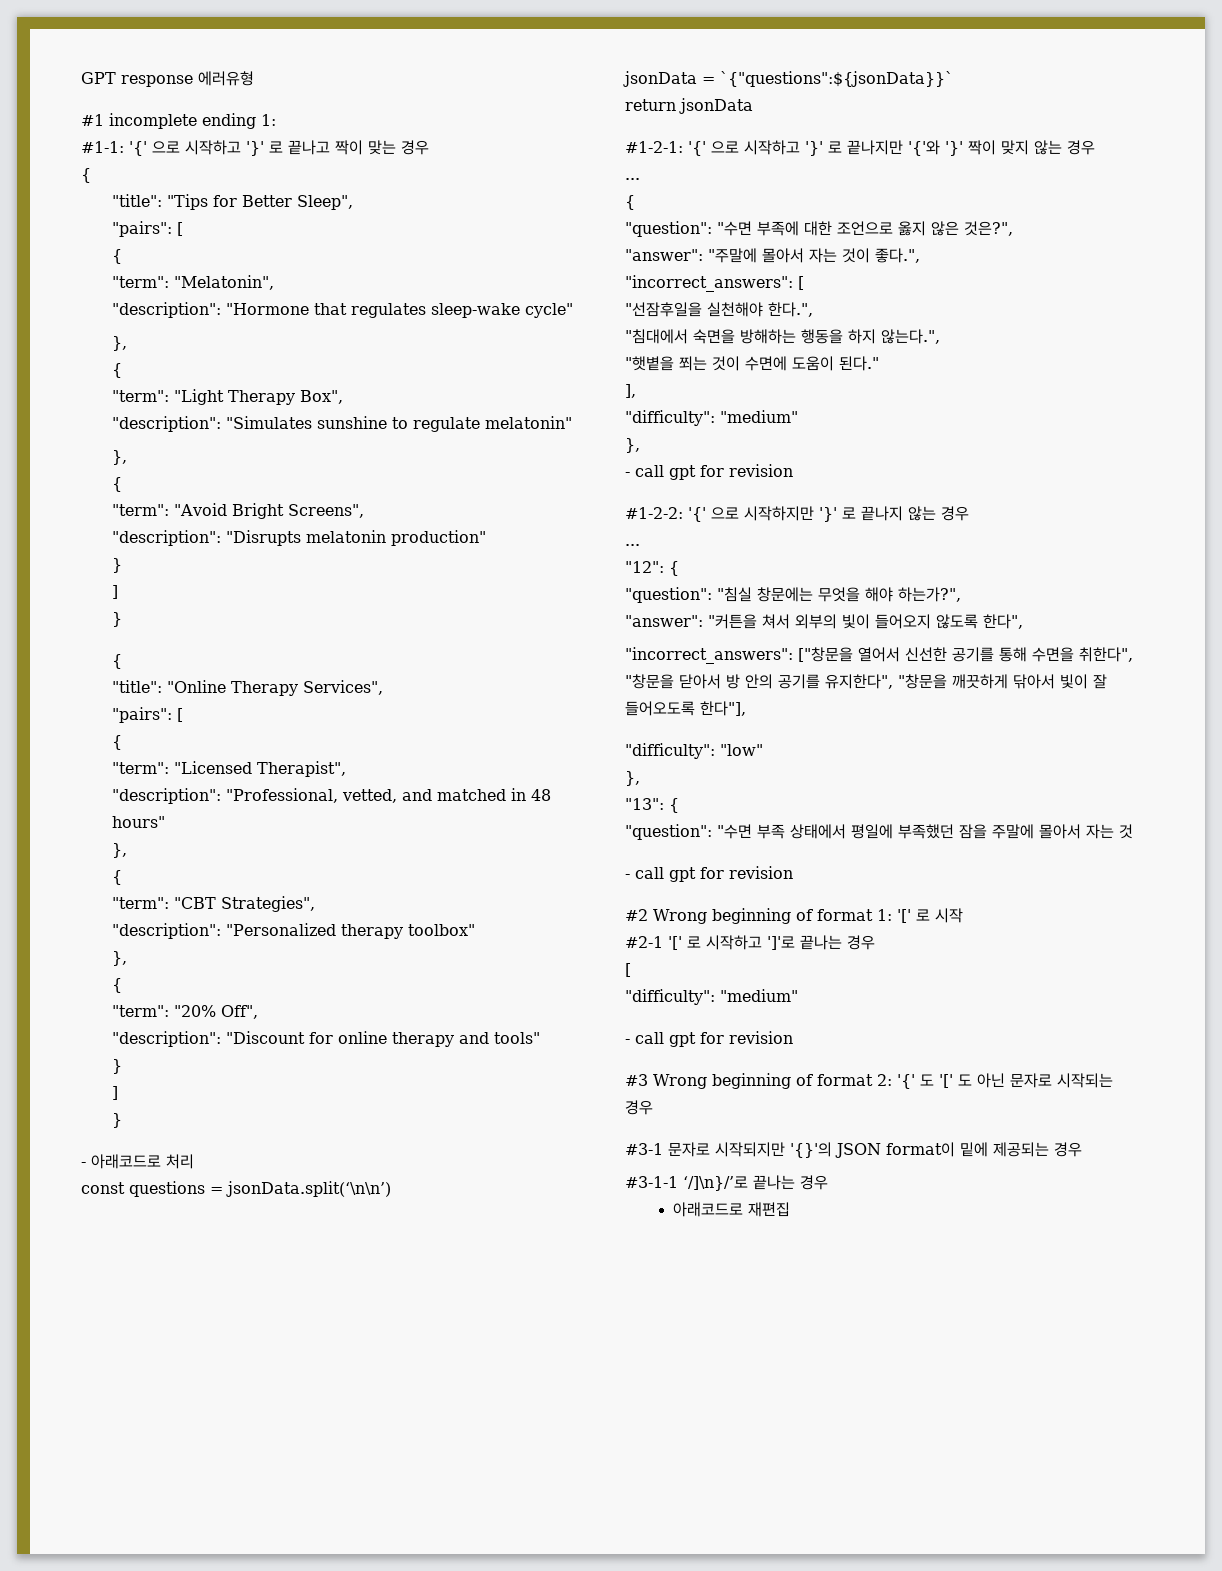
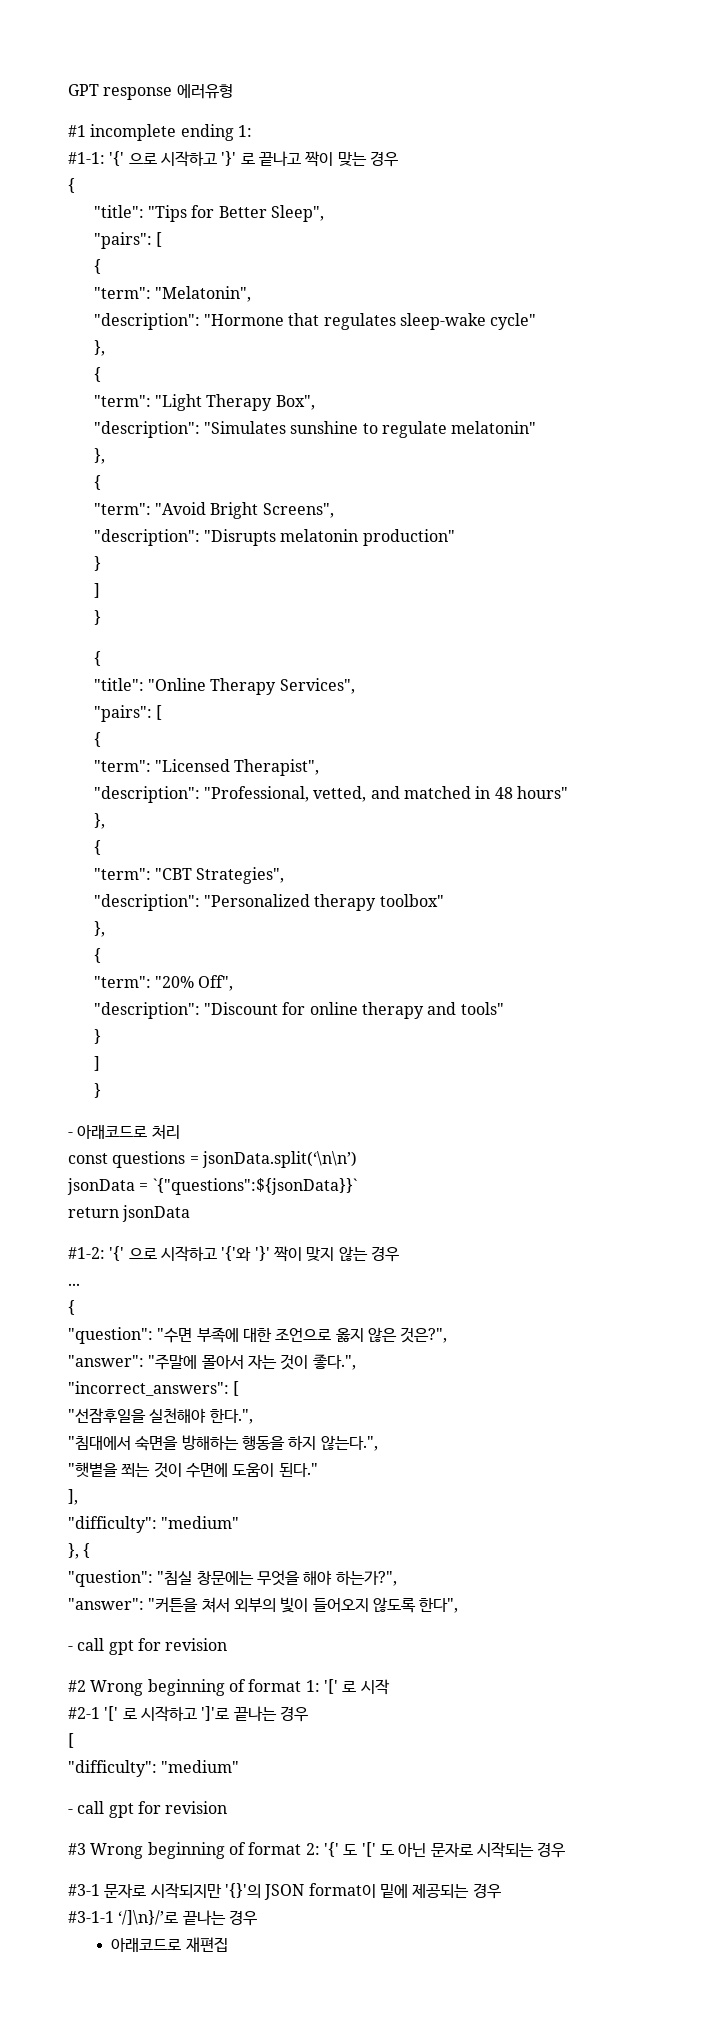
[625,140,903,156] #1-2-1: '{' 으로 시작하고 '}' 로 끝나지만 -> [68,1246,217,1262] #1-2: '{' 으로 시작하고
[625,464,793,480] [625,506,969,522] [625,544,640,546] [625,561,664,573] // - call gpt for revision // #1-2-2: '{' 으로 시작하지만 '}' 로 끝나지 않는 경우 // ... // "12": -> (79, 1551) none
[625,647,1133,664] [625,674,1107,689] [625,701,746,716] [625,743,763,759] [625,771,640,786] [625,798,679,813] [625,824,1133,840] // "incorrect_answers": ["창문을 열어서 신선한 공기를 통해 수면을 취한다", "창문을 닫아서 방 안의 공기를 유지한다", "창문을 깨끗하게 닦아서 빛이 잘 들어오도록 한다"], // "difficulty": "low" // }, // "13": { // "question": "수면 부족 상태에서 평일에 부족했던 잠을 주말에 몰아서 자는 것 -> (459, 1605) none

